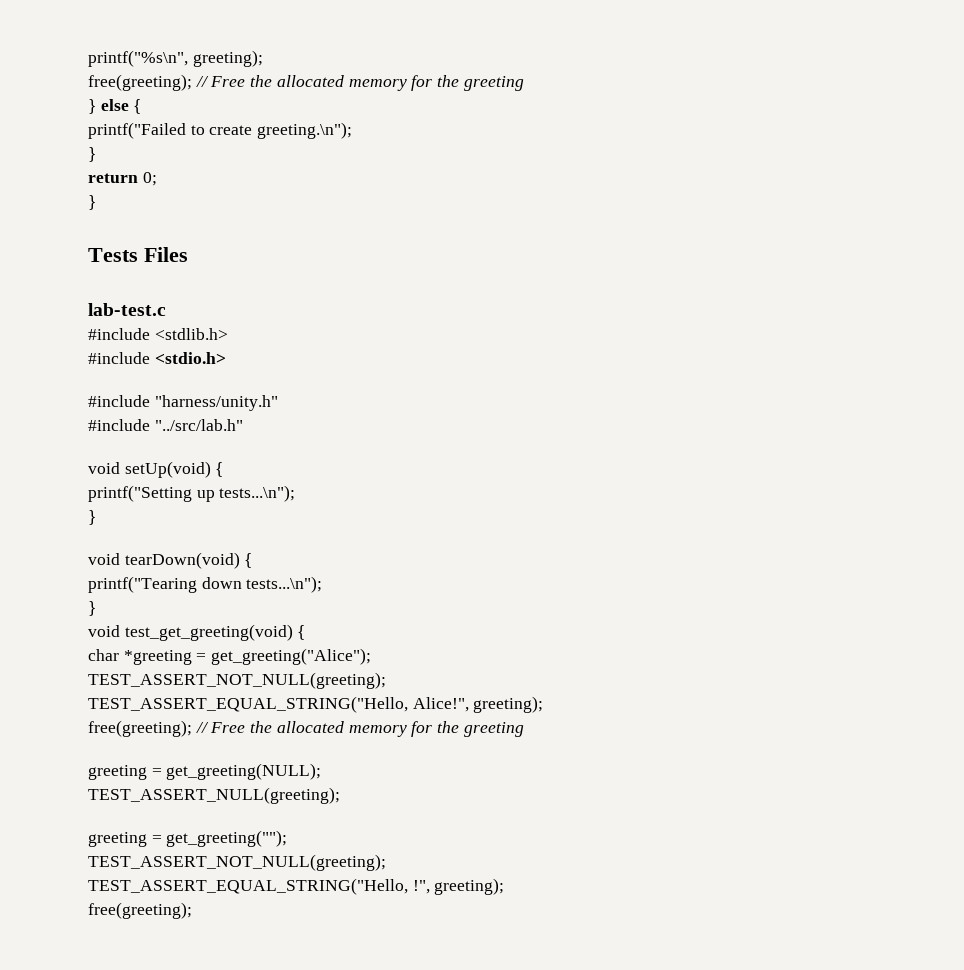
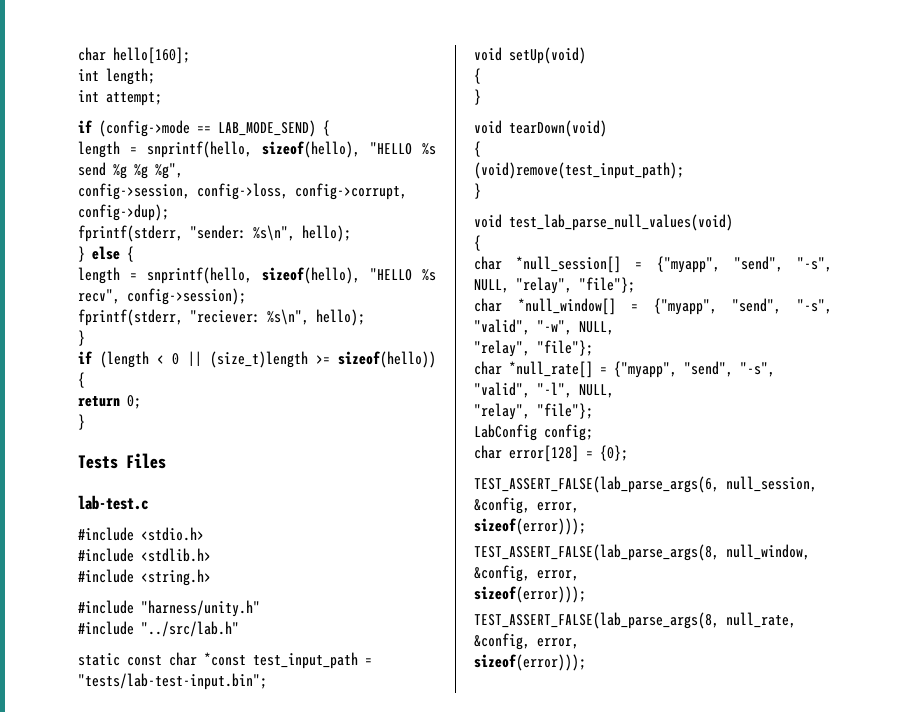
[88,50,263,67] [88,74,524,91] [88,99,142,114] [88,122,353,139] [88,147,96,162] printf("%s\n", greeting); // free(greeting); // Free the allocated memory for the greeting // } else { // printf("Failed to create greeting.\n"); // } -> [78,47,190,64] [78,68,155,85] [78,90,162,106] [78,120,330,137] [78,141,436,158] [78,162,183,179] [78,183,407,200] [78,204,169,221] [78,225,351,242] [78,246,134,262] [78,267,436,284] [78,288,246,305] [78,309,365,326] [78,330,85,346] [78,351,436,368] [78,372,85,388] char hello[160]; // int length; // int attempt; // if (config->mode == LAB_MODE_SEND) { // length = snprintf(hello, sizeof(hello), "HELLO %s send %g %g %g", // config->session, config->loss, config->corrupt, config->dup); // fprintf(stderr, "sender: %s\n", hello); // } else { // length = snprintf(hello, sizeof(hello), "HELLO %s recv", config->session); // fprintf(stderr, "reciever: %s\n", hello); // } // if (length < 0 || (size_t)length >= sizeof(hello)) {
(166, 309) none -> [78,527,204,541] // #include <stdio.h>
[154,352,226,364] <stdio.h> -> [141,569,211,586] <string.h>
(243, 425) none -> [78,652,372,669] [78,673,267,690] // static const char *const test_input_path = "tests/lab-test-input.bin";
[215,462,224,477] [88,485,296,502] { // printf("Setting up tests...\n"); -> [474,68,481,84] // {
[244,553,253,568] [88,576,323,593] [88,601,96,616] [88,624,293,641] { // printf("Tearing down tests...\n"); // } // void test_get_greeting(void) -> [474,141,481,157] [474,162,684,179] [474,183,481,199] [474,214,733,231] // { // (void)remove(test_input_path); // } // void test_lab_parse_null_values(void) //
[123,648,372,665] [88,672,386,689] [88,696,544,713] [88,720,524,737] [88,763,322,780] [88,787,340,804] [88,830,288,847] [88,854,386,871] [88,878,505,895] [88,902,192,919] *greeting = get_greeting("Alice"); // TEST_ASSERT_NOT_NULL(greeting); // TEST_ASSERT_EQUAL_STRING("Hello, Alice!", greeting); // free(greeting); // Free the allocated memory for the greeting // greeting = get_greeting(NULL); // TEST_ASSERT_NULL(greeting); // greeting = get_greeting(""); // TEST_ASSERT_NOT_NULL(greeting); // TEST_ASSERT_EQUAL_STRING("Hello, !", greeting); // free(greeting); -> [516,256,832,273] [474,277,635,294] [474,298,832,315] [474,319,614,335] [474,340,593,357] [474,361,775,378] [474,382,614,398] [474,403,593,420] [474,424,593,441] [474,445,628,462] [474,476,817,493] [474,497,579,514] [474,518,586,535] [474,544,810,561] [474,565,579,582] [474,586,586,603] [474,612,796,629] [474,633,579,650] [474,654,586,671] *null_session[] = {"myapp", "send", "-s", NULL, "relay", "file"}; // char *null_window[] = {"myapp", "send", "-s", "valid", "-w", NULL, // "relay", "file"}; // char *null_rate[] = {"myapp", "send", "-s", "valid", "-l", NULL, // "relay", "file"}; // LabConfig config; // char error[128] = {0}; // TEST_ASSERT_FALSE(lab_parse_args(6, null_session, &config, error, // sizeof(error))); // TEST_ASSERT_FALSE(lab_parse_args(8, null_window, &config, error, // sizeof(error))); // TEST_ASSERT_FALSE(lab_parse_args(8, null_rate, &config, error, // sizeof(error)));

